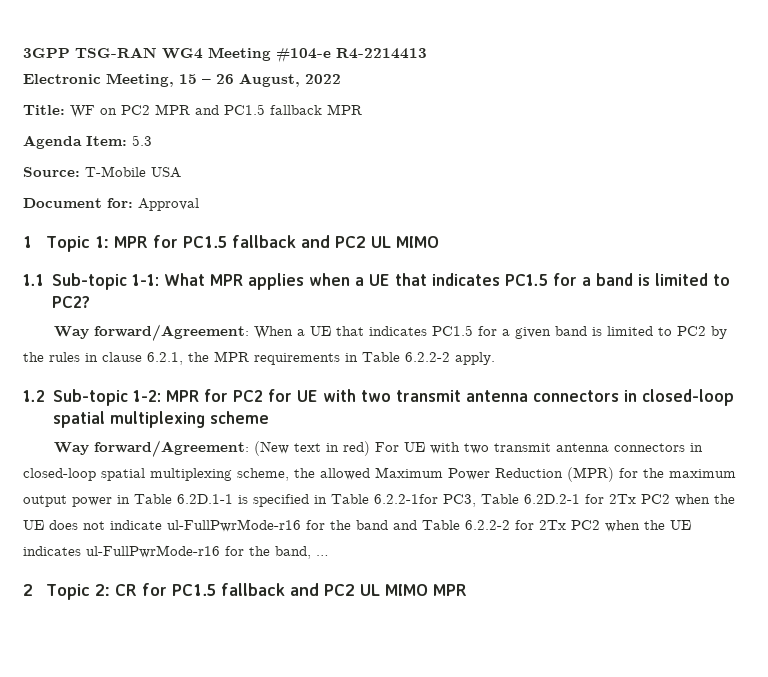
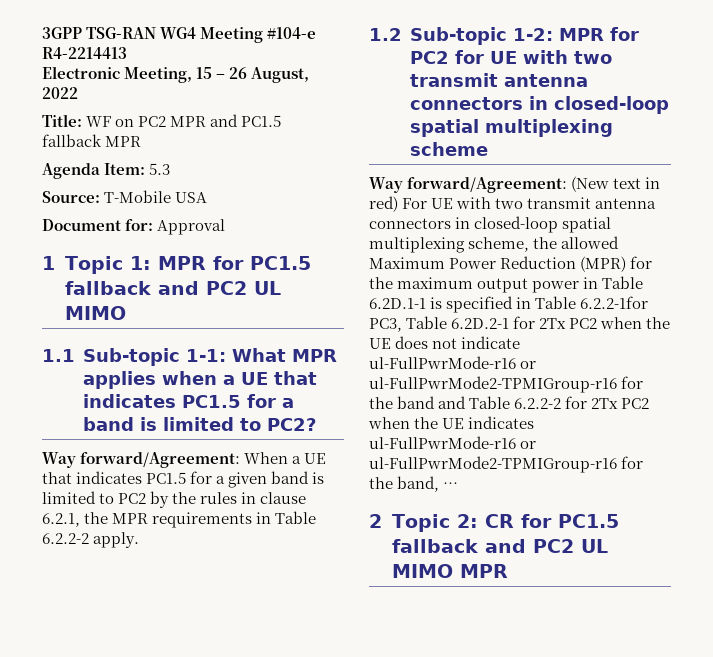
(301, 525) none -> [520,361,537,369] [369,376,617,393] or ul-FullPwrMode2-TPMIGroup-r16
(220, 551) none -> [520,441,537,449] [369,456,617,473] or ul-FullPwrMode2-TPMIGroup-r16

